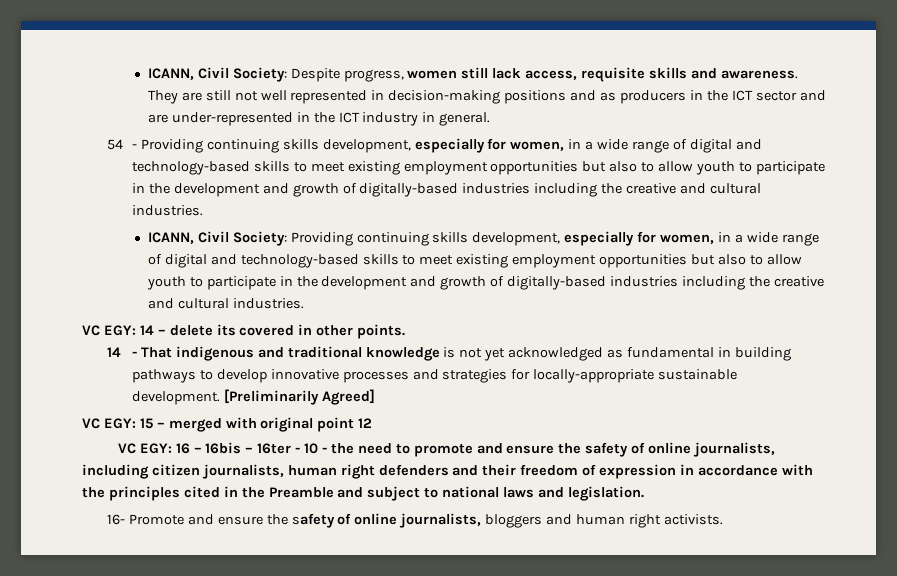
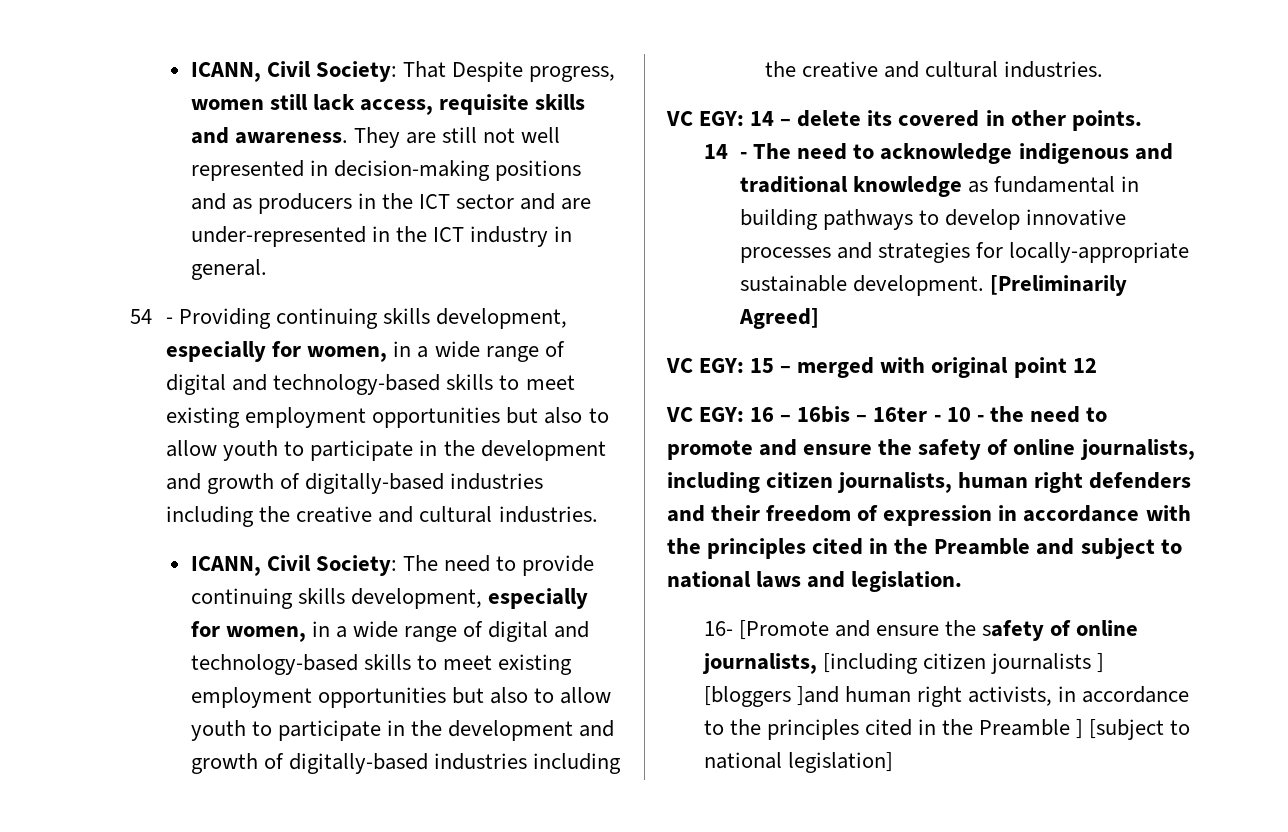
[147,67,287,82] ICANN, Civil Society: -> [190,61,447,82] ICANN, Civil Society: That
[290,232,353,246] Providing -> [403,555,595,576] The need to provide
[140,346,604,361] That indigenous and traditional knowledge is not yet acknowledged -> [753,143,1173,164] [740,176,963,197] The need to acknowledge indigenous and traditional knowledge
[128,513,723,528] Promote and ensure the safety of online journalists, bloggers and human right activists. -> [738,620,1139,641] [701,653,1104,674] [703,686,1190,707] [703,719,1191,740] [703,752,893,773] [Promote and ensure the safety of online journalists, [including citizen journalists ] [bloggers ]and human right activists, in accordance to the principles cited in the Preamble ] [subject to national legislation]

